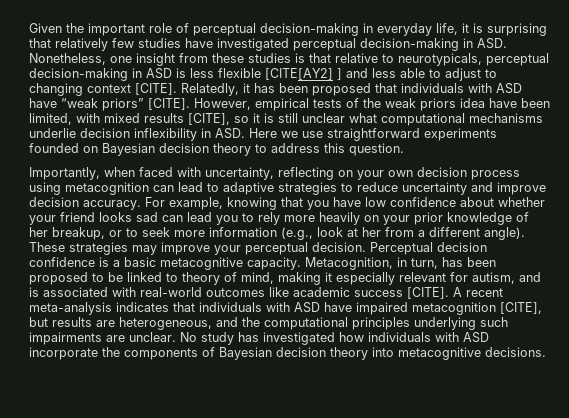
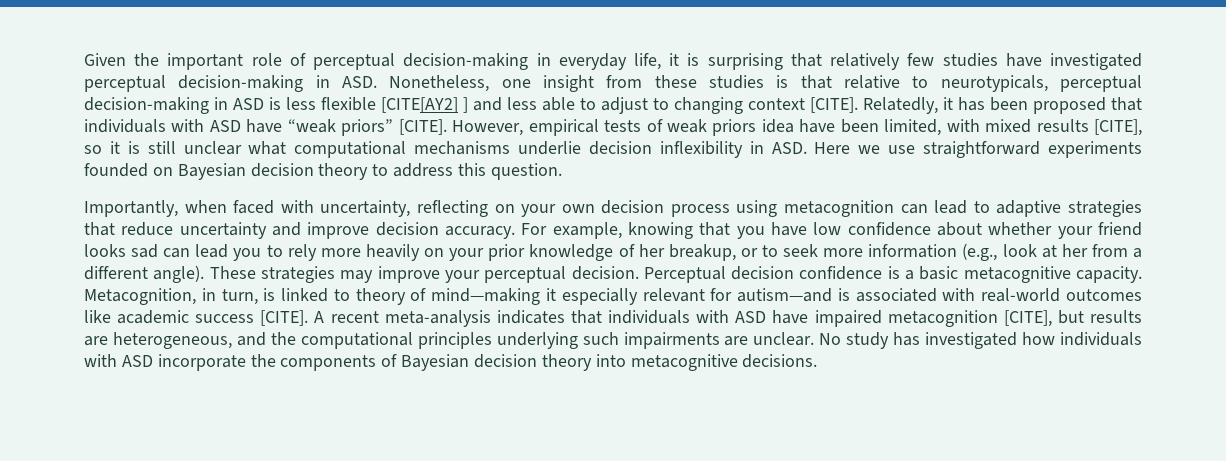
[363,98,381,108] the -> (663, 125) none
[341,183,353,192] to -> [84,222,115,236] that
[442,257,496,267] [29,272,123,285] has been proposed to be -> [263,288,276,301] is
[241,272,321,285] mind, making -> [431,288,541,305] mind—making
[472,272,541,284] autism, and -> [737,288,833,302] autism—and

